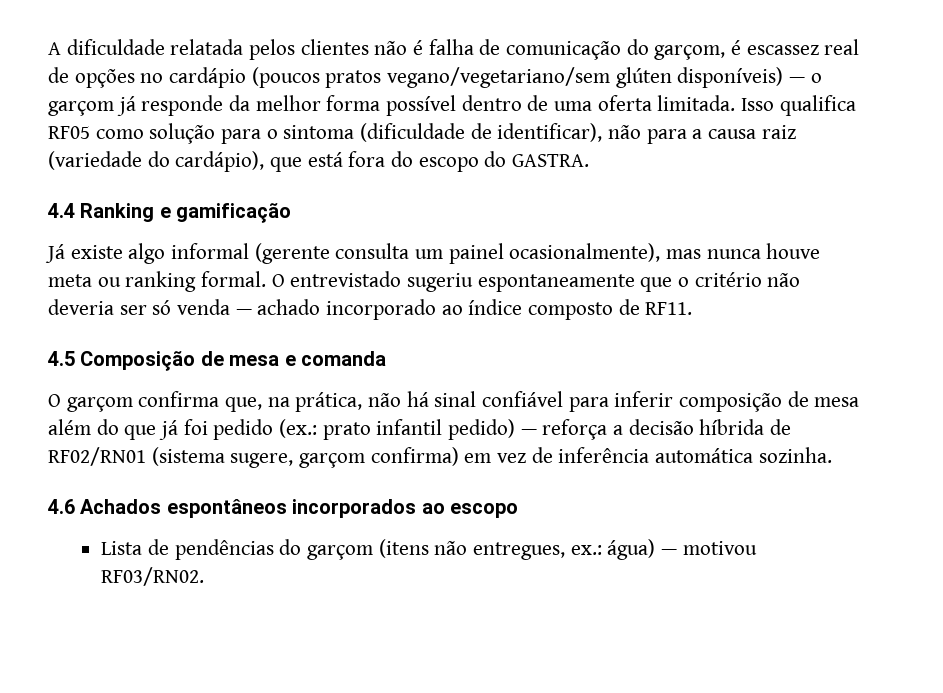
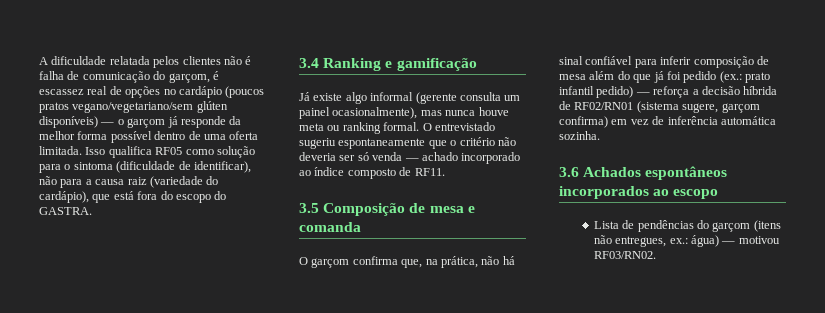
[48,203,75,218] 4.4 -> [299,58,319,68] 3.4
[48,351,75,366] 4.5 -> [299,203,319,213] 3.5
[48,499,75,514] 4.6 -> [559,167,579,177] 3.6

